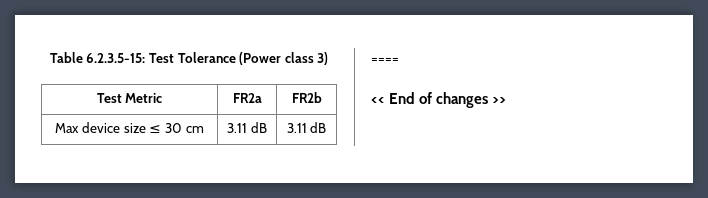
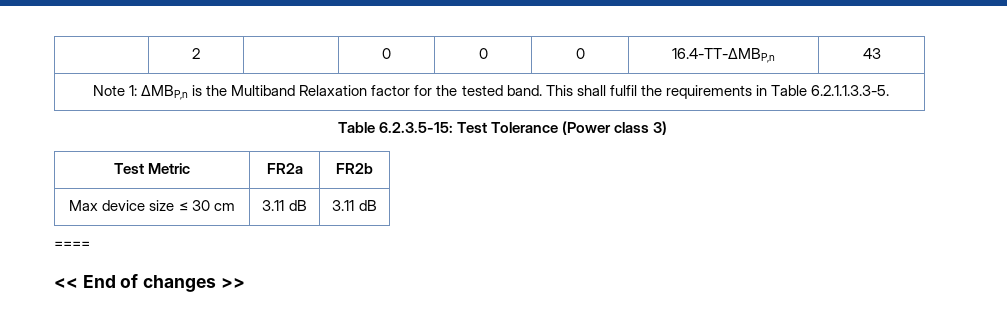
(49, 57) none -> [192,48,200,59] [382,48,391,59] [478,48,488,59] [575,48,585,59] [672,48,775,63] [862,48,881,59] [93,85,889,100] | 2 | | 0 | 0 | 0 | 16.4-TT-ΔMBP,n | 43 // Note 1: ΔMBP,n is the Multiband Relaxation factor for the tested band. This shall fulfil the requirements in Table 6.2.1.1.3.3-5. //

